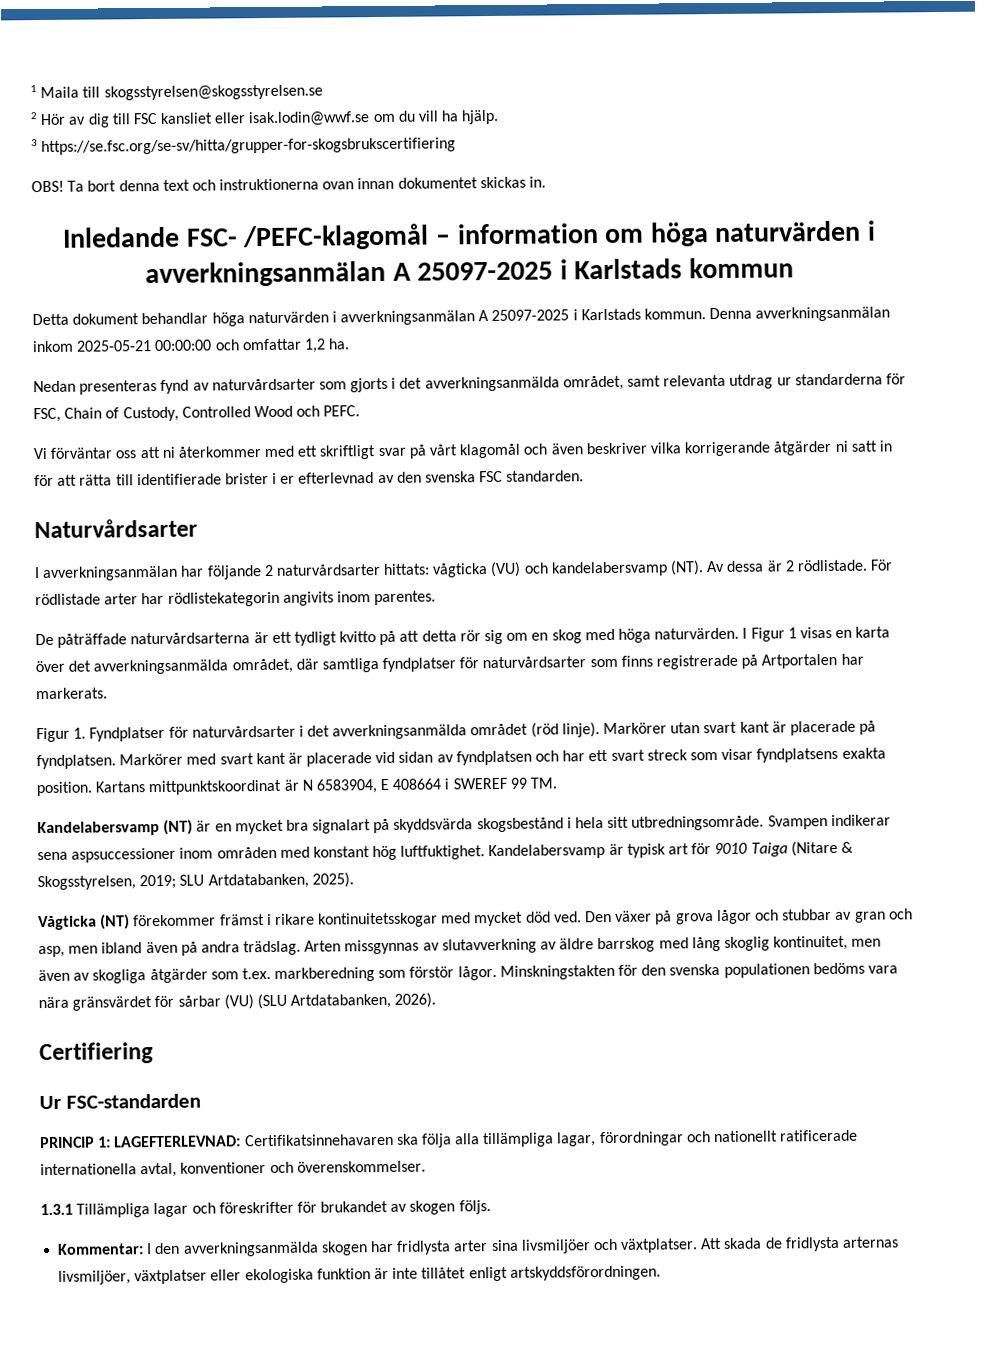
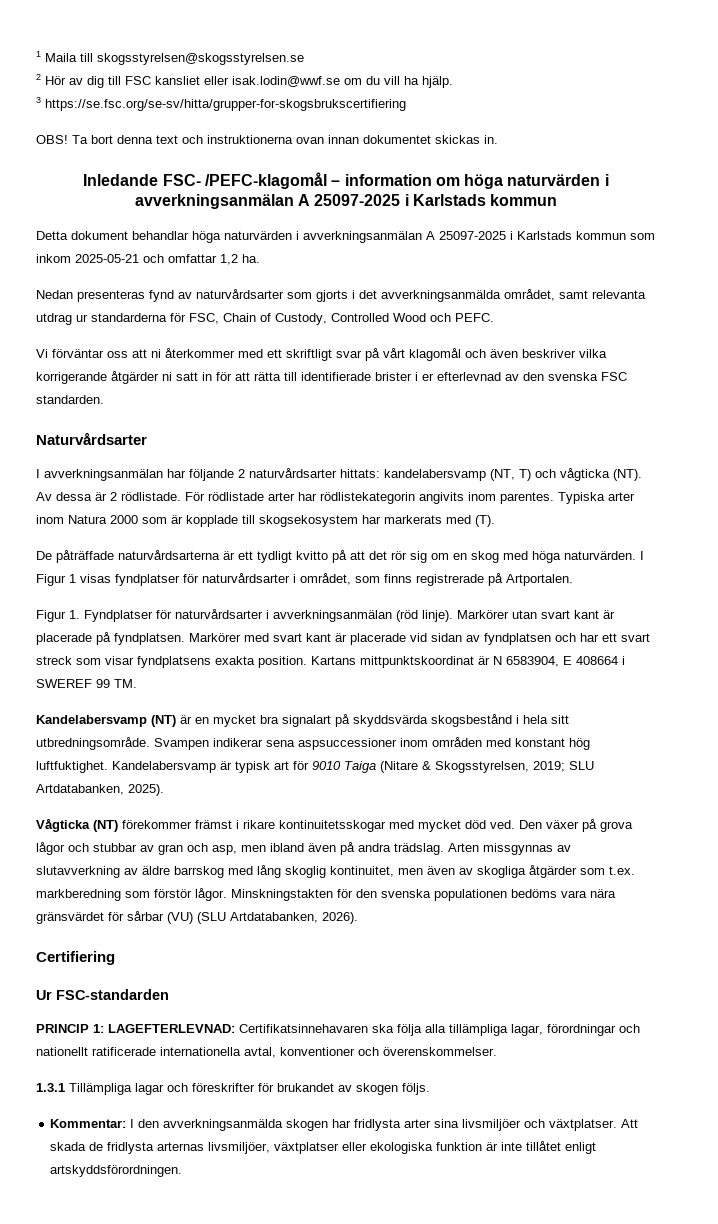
[644,306,891,322] kommun. Denna avverkningsanmälan -> [576,231,655,240] kommun som
[154,339,213,352] 00:00:00 -> (139, 258) none
[432,561,668,578] vågticka (VU) och kandelabersvamp -> [384,468,610,481] kandelabersvamp (NT, T) och vågticka
(437, 598) none -> [558,492,635,504] [36,515,495,527] Typiska arter inom Natura 2000 som är kopplade till skogsekosystem har markerats med (T).
[421,630,457,642] detta -> [369,551,387,560] det
[835,626,891,638] [35,658,379,675] en karta över det avverkningsanmälda området, där samtliga -> (111, 578) none
(587, 662) none -> [293,573,351,585] i området,
[761,653,864,669] [36,687,108,700] Artportalen har markerats. -> [506,574,573,586] Artportalen.
[307,723,529,740] det avverkningsanmälda området -> [273,610,392,622] avverkningsanmälan

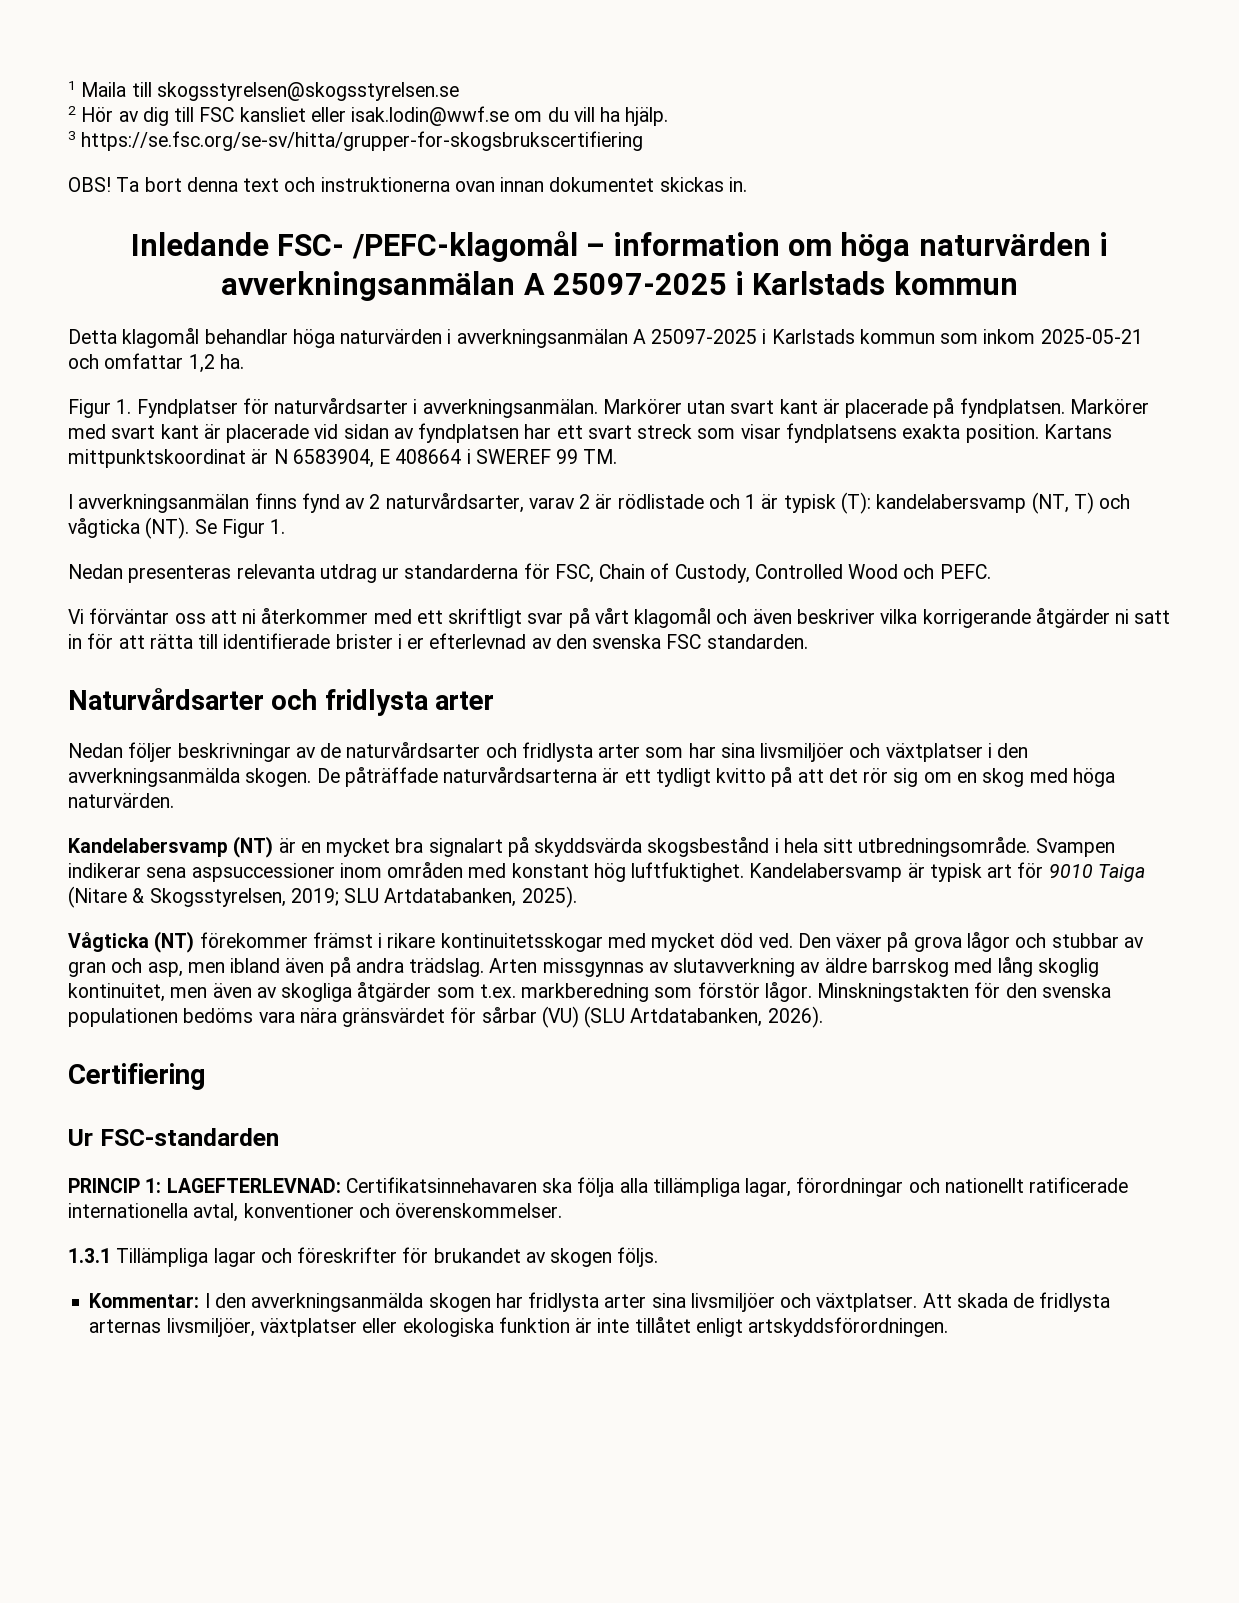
[71,231,128,240] dokument -> [122,328,200,348] klagomål
[36,289,588,302] Nedan presenteras fynd av naturvårdsarter som gjorts i det avverkningsanmälda området, samt -> [68,398,1149,418] [68,423,1112,443] [68,449,618,468] [68,492,1131,514] [68,517,286,539] [68,564,232,583] Figur 1. Fyndplatser för naturvårdsarter i avverkningsanmälan. Markörer utan svart kant är placerade på fyndplatsen. Markörer med svart kant är placerade vid sidan av fyndplatsen har ett svart streck som visar fyndplatsens exakta position. Kartans mittpunktskoordinat är N 6583904, E 408664 i SWEREF 99 TM. // I avverkningsanmälan finns fynd av 2 naturvårdsarter, varav 2 är rödlistade och 1 är typisk (T): kandelabersvamp (NT, T) och vågticka (NT). Se Figur 1. // Nedan presenteras
[36,468,642,481] [36,492,635,504] [36,515,495,527] // I avverkningsanmälan har följande 2 naturvårdsarter hittats: kandelabersvamp (NT, T) och vågticka (NT). Av dessa är 2 rödlistade. För rödlistade arter har rödlistekategorin angivits inom parentes. Typiska arter inom Natura 2000 som är kopplade till skogsekosystem har markerats med (T). // -> [271,689,495,716] [68,742,1029,762] [68,768,312,787] och fridlysta arter // Nedan följer beskrivningar av de naturvårdsarter och fridlysta arter som har sina livsmiljöer och växtplatser i den avverkningsanmälda skogen.
[640,551,644,560] [36,573,573,586] [36,609,615,622] [36,632,650,645] [36,656,625,668] [36,679,137,688] I Figur 1 visas fyndplatser för naturvårdsarter i området, som finns registrerade på Artportalen. // Figur 1. Fyndplatser för naturvårdsarter i avverkningsanmälan (röd linje). Markörer utan svart kant är placerade på fyndplatsen. Markörer med svart kant är placerade vid sidan av fyndplatsen och har ett svart streck som visar fyndplatsens exakta position. Kartans mittpunktskoordinat är N 6583904, E 408664 i SWEREF 99 TM. -> (174, 800) none

